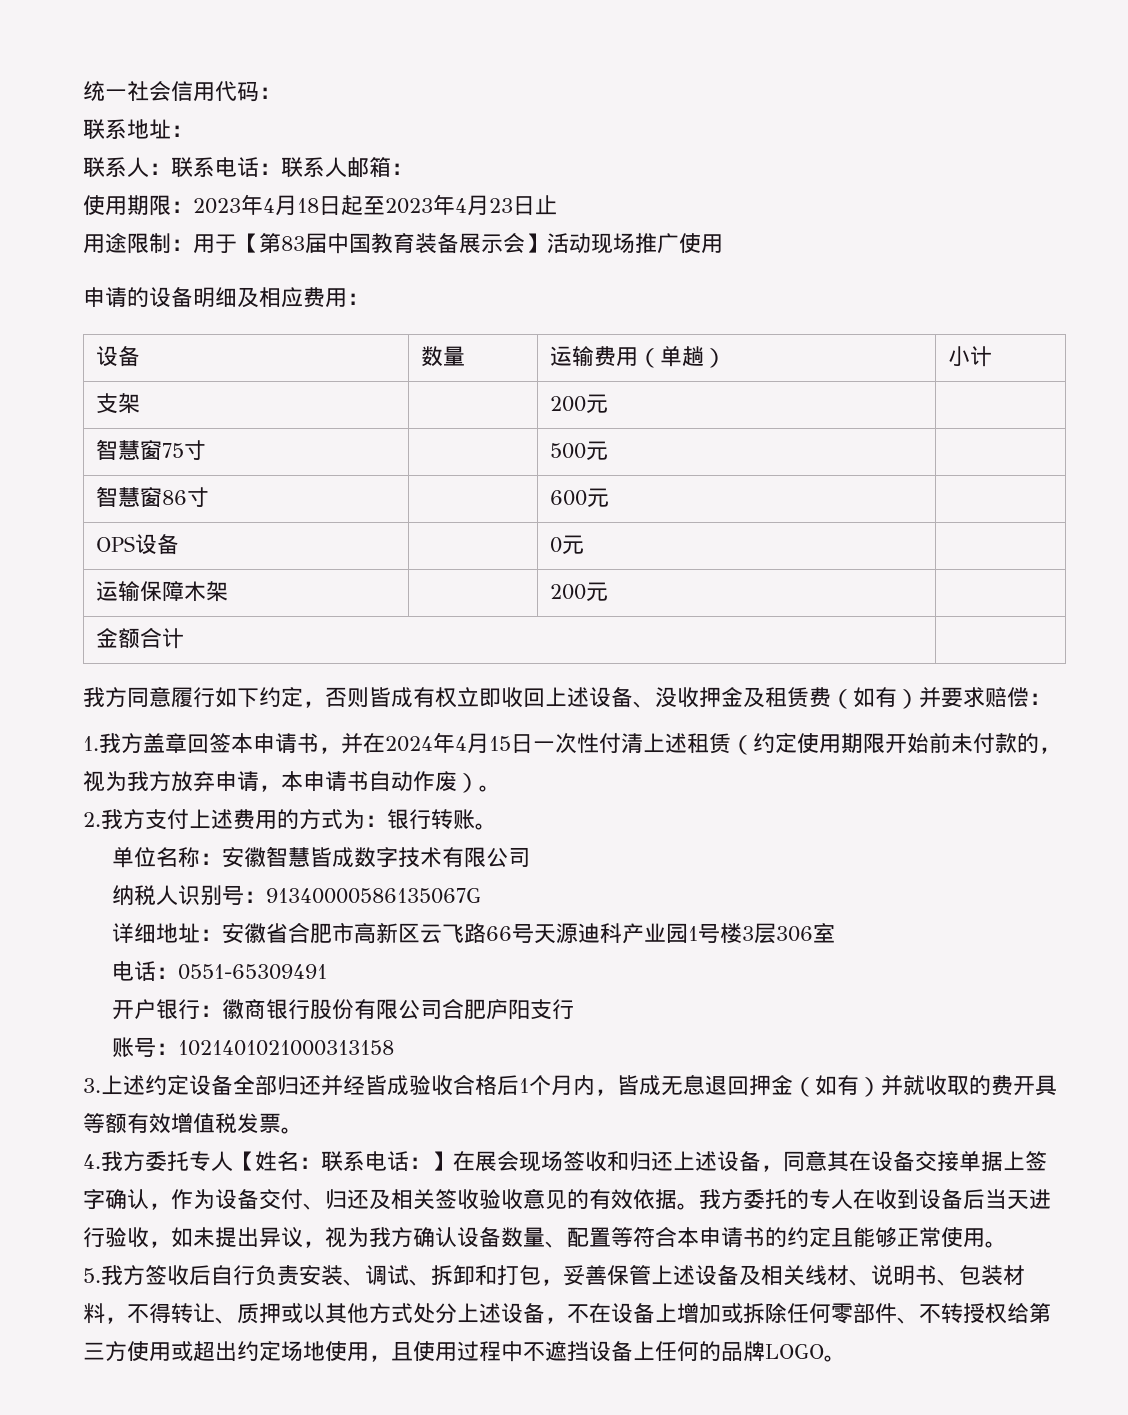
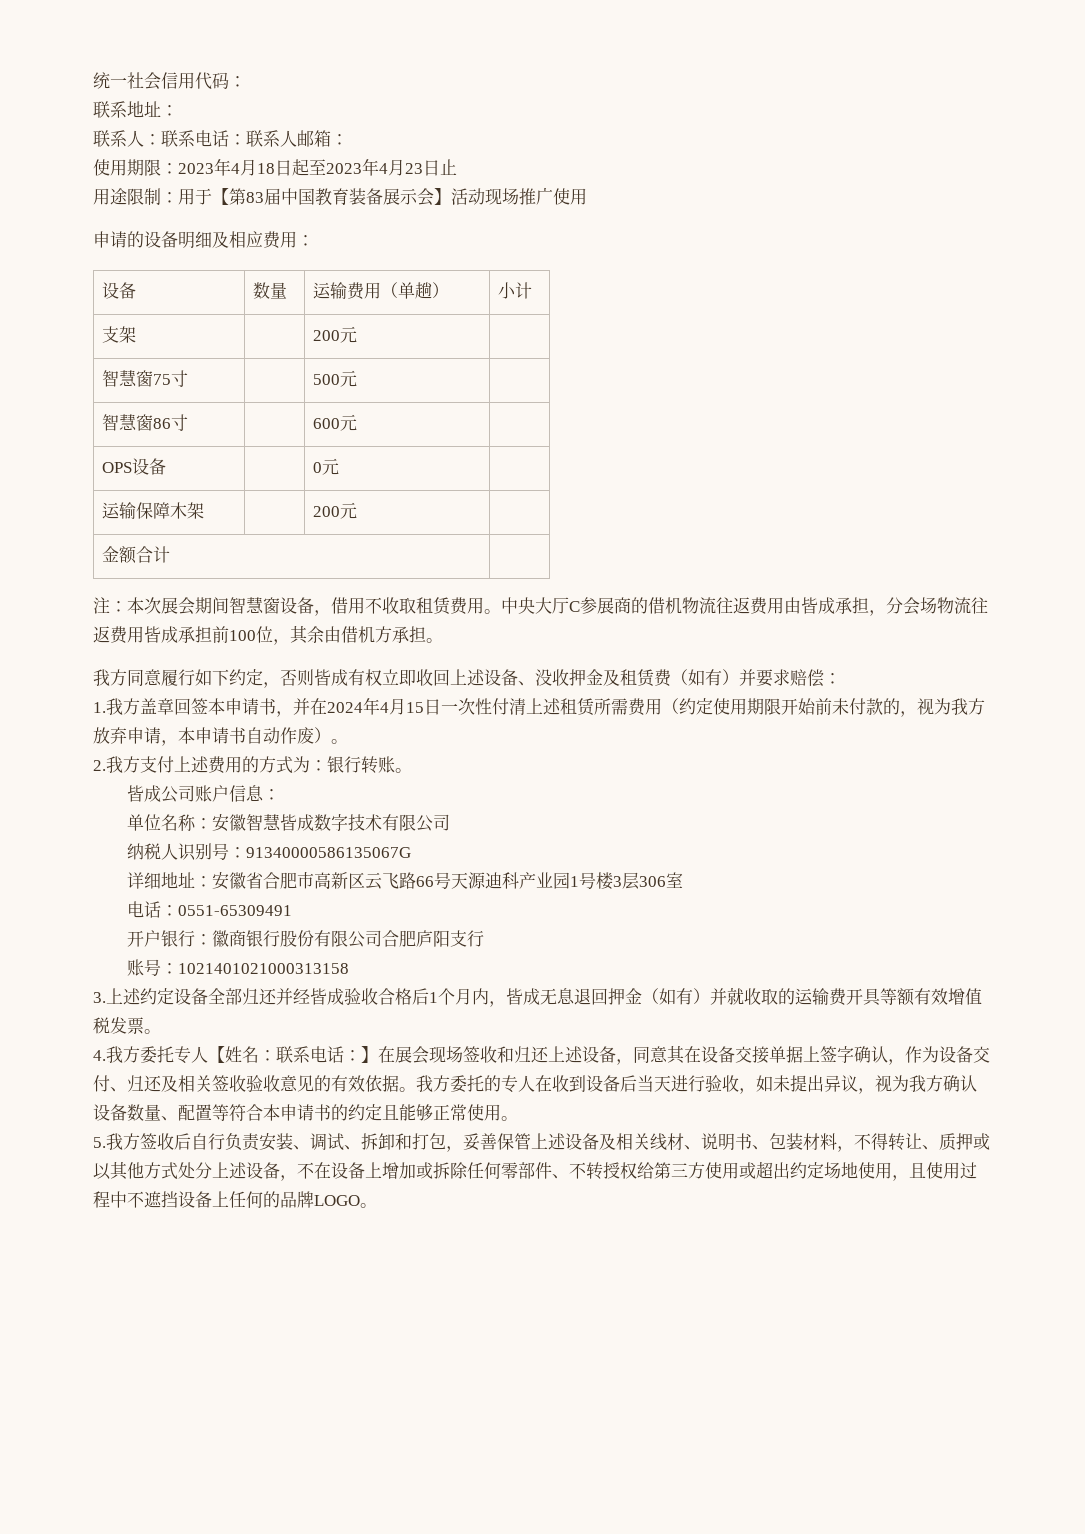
(184, 638) none -> [93,597,988,616] [93,625,443,645] // 注：本次展会期间智慧窗设备，借用不收取租赁费用。中央大厅C参展商的借机物流往返费用由皆成承担，分会场物流往返费用皆成承担前100位，其余由借机方承担。
(731, 743) none -> [594,698,662,716] 所需费用
(497, 826) none -> [126,785,280,803] // 皆成公司账户信息：
(991, 1085) none -> [795,988,829,1005] 运输

